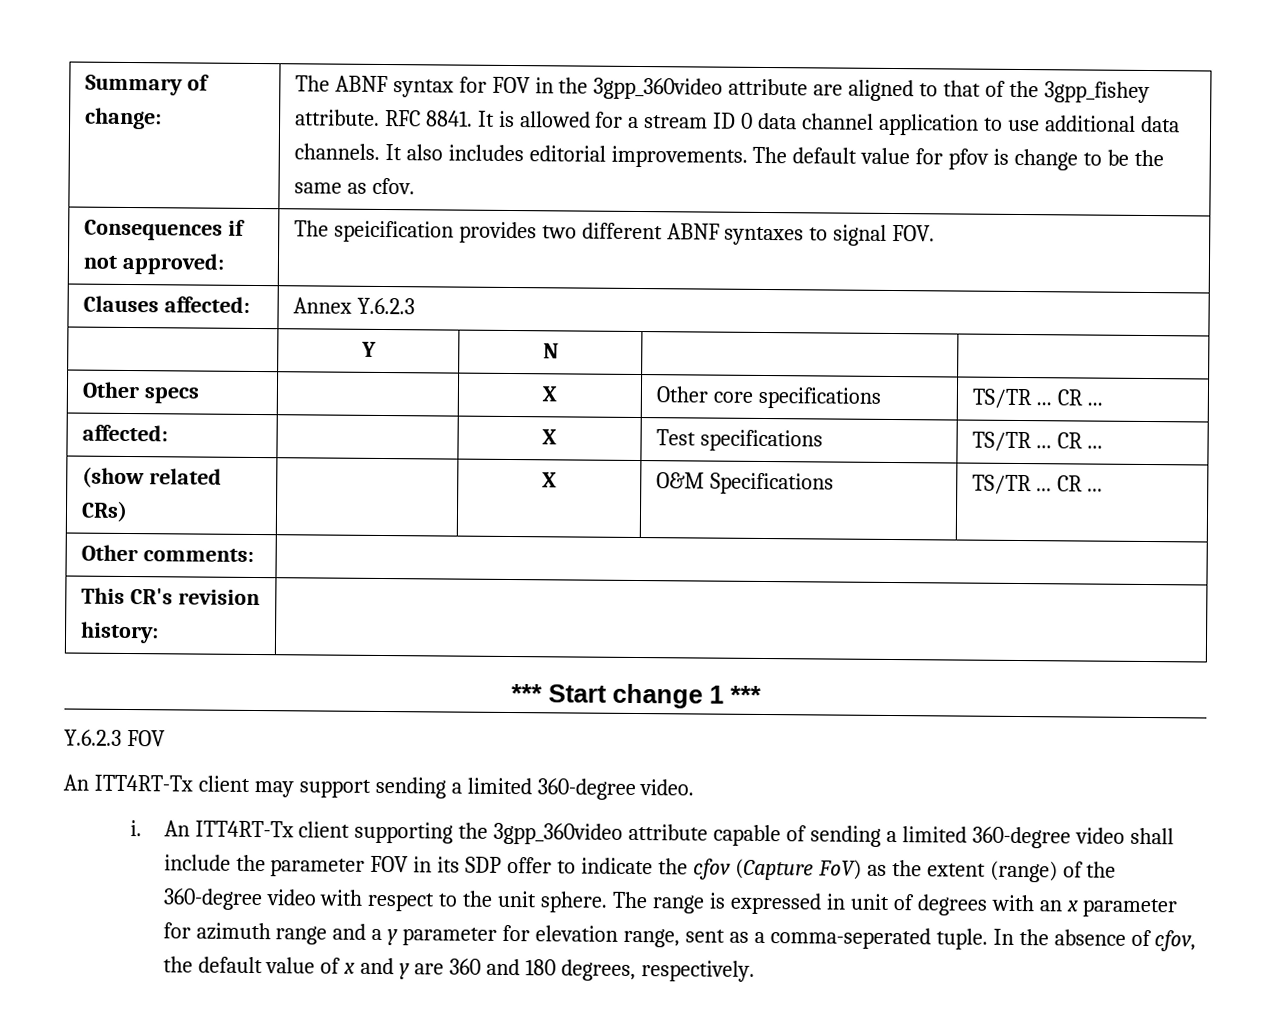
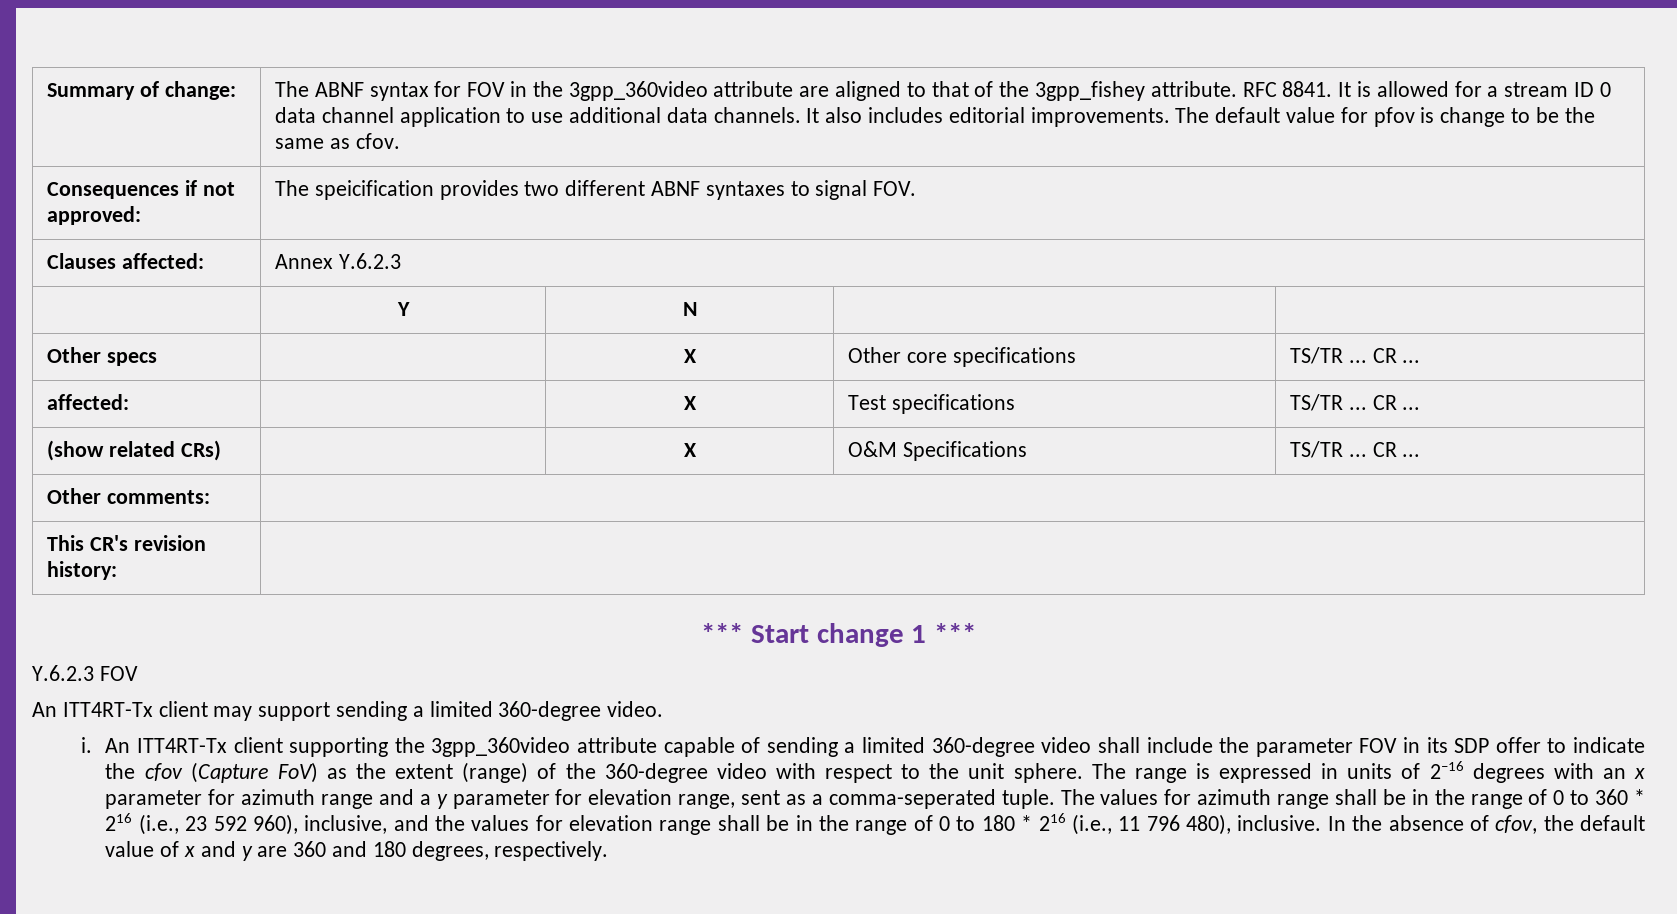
[849,893,915,911] unit of -> [1347,761,1464,779] units of 2–16
(988, 939) none -> [1060,789,1646,809] [105,813,1322,835] The values for azimuth range shall be in the range of 0 to 360 * 216 (i.e., 23 592 960), inclusive, and the values for elevation range shall be in the range of 0 to 180 * 216 (i.e., 11 796 480), inclusive.

